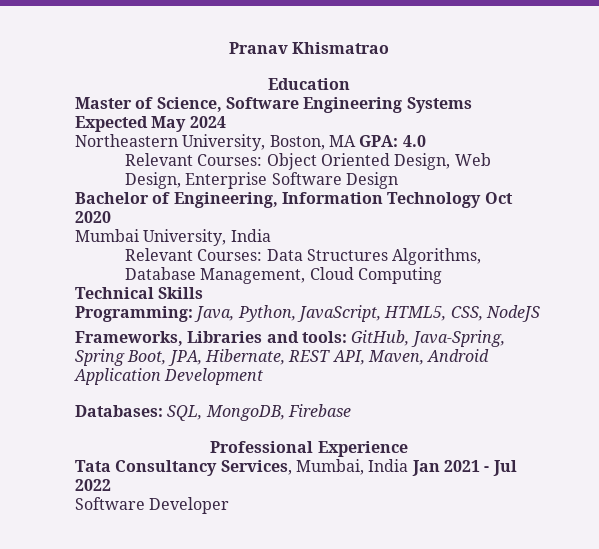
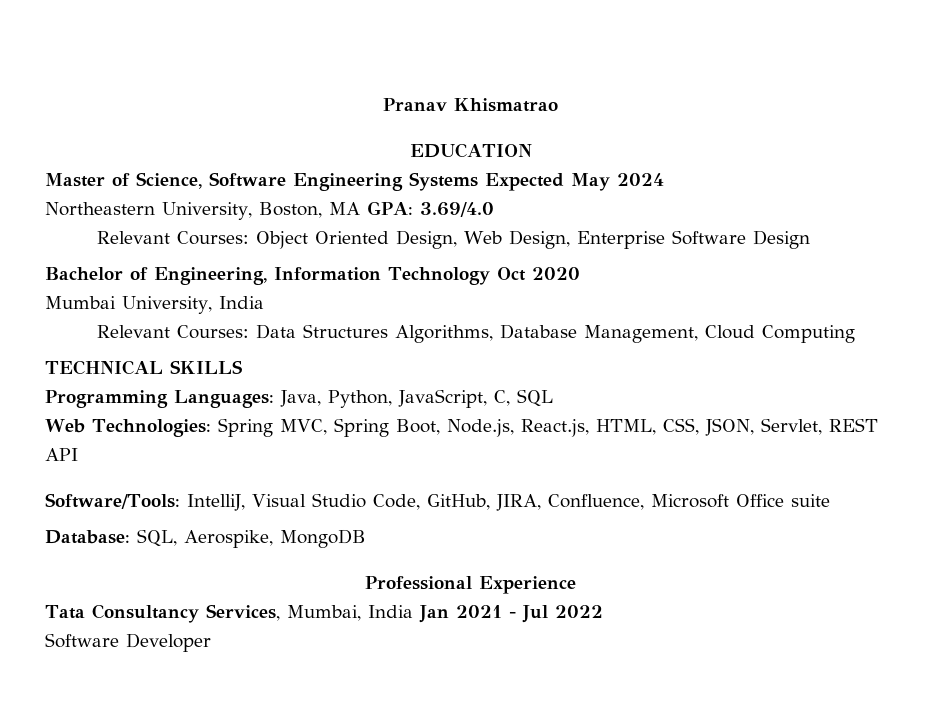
[268,78,350,90] Education -> [409,143,532,158] EDUCATION
[402,135,426,147] 4.0 -> [419,202,494,217] 3.69/4.0
[75,287,204,299] [75,305,540,322] [75,330,505,347] [75,349,490,366] [74,368,264,385] [75,404,351,421] Technical Skills // Programming: Java, Python, JavaScript, HTML5, CSS, NodeJS // Frameworks, Libraries and tools: GitHub, Java-Spring, Spring Boot, JPA, Hibernate, REST API, Maven, Android Application Development // Databases: SQL, MongoDB, Firebase -> [45,360,243,375] [45,389,553,408] [45,418,878,437] [45,448,78,461] [45,493,830,511] [45,529,366,548] TECHNICAL SKILLS // Programming Languages: Java, Python, JavaScript, C, SQL // Web Technologies: Spring MVC, Spring Boot, Node.js, React.js, HTML, CSS, JSON, Servlet, REST API // Software/Tools: IntelliJ, Visual Studio Code, GitHub, JIRA, Confluence, Microsoft Office suite // Database: SQL, Aerospike, MongoDB

